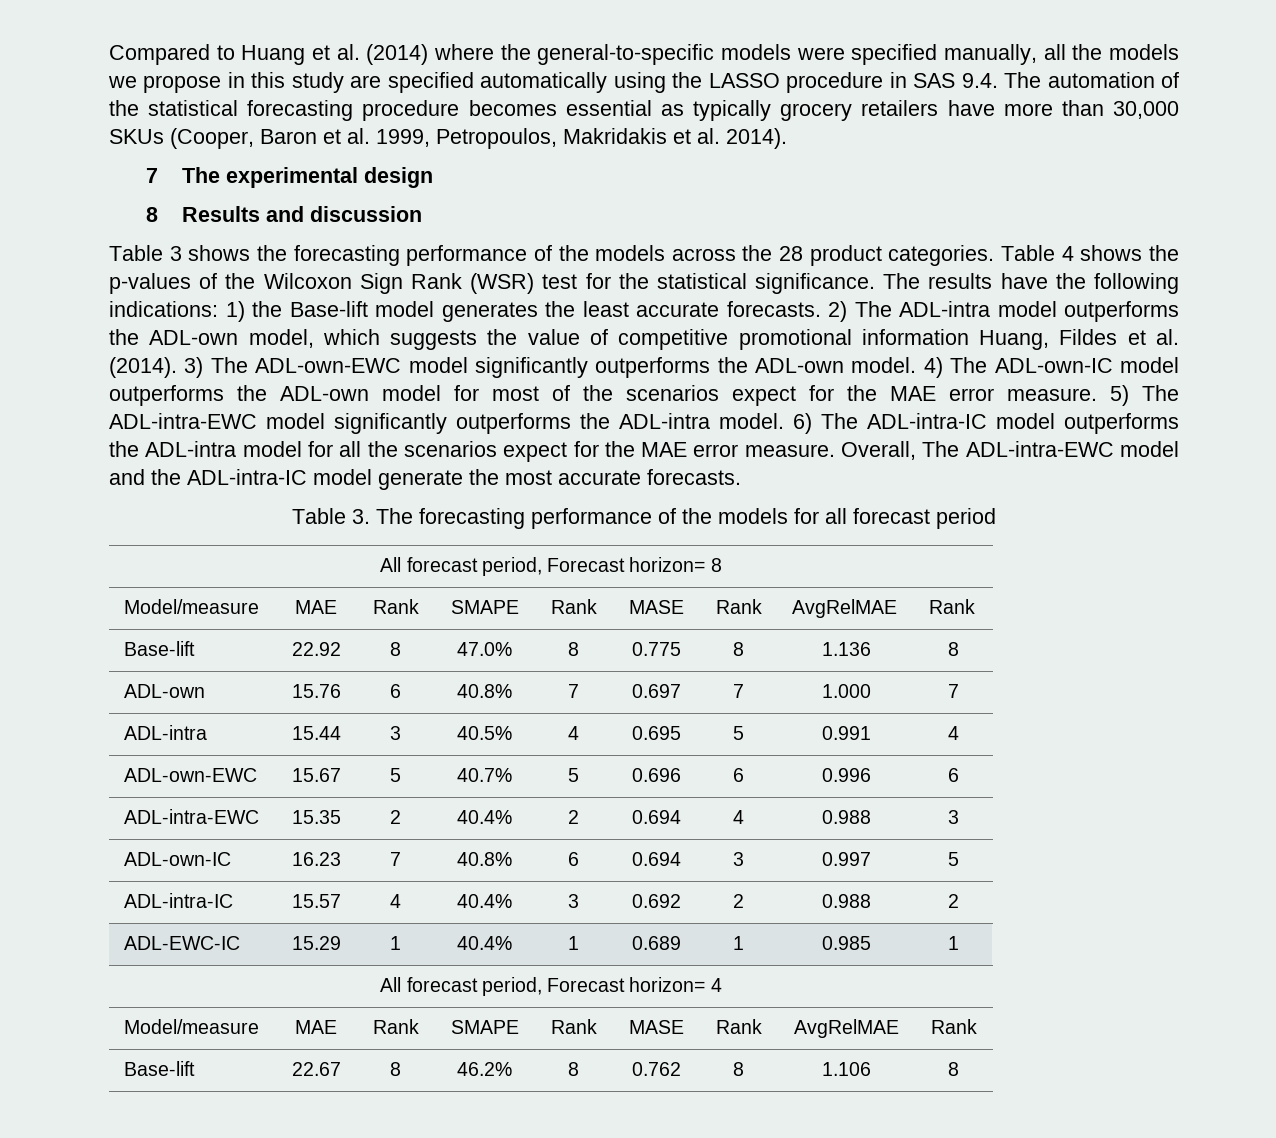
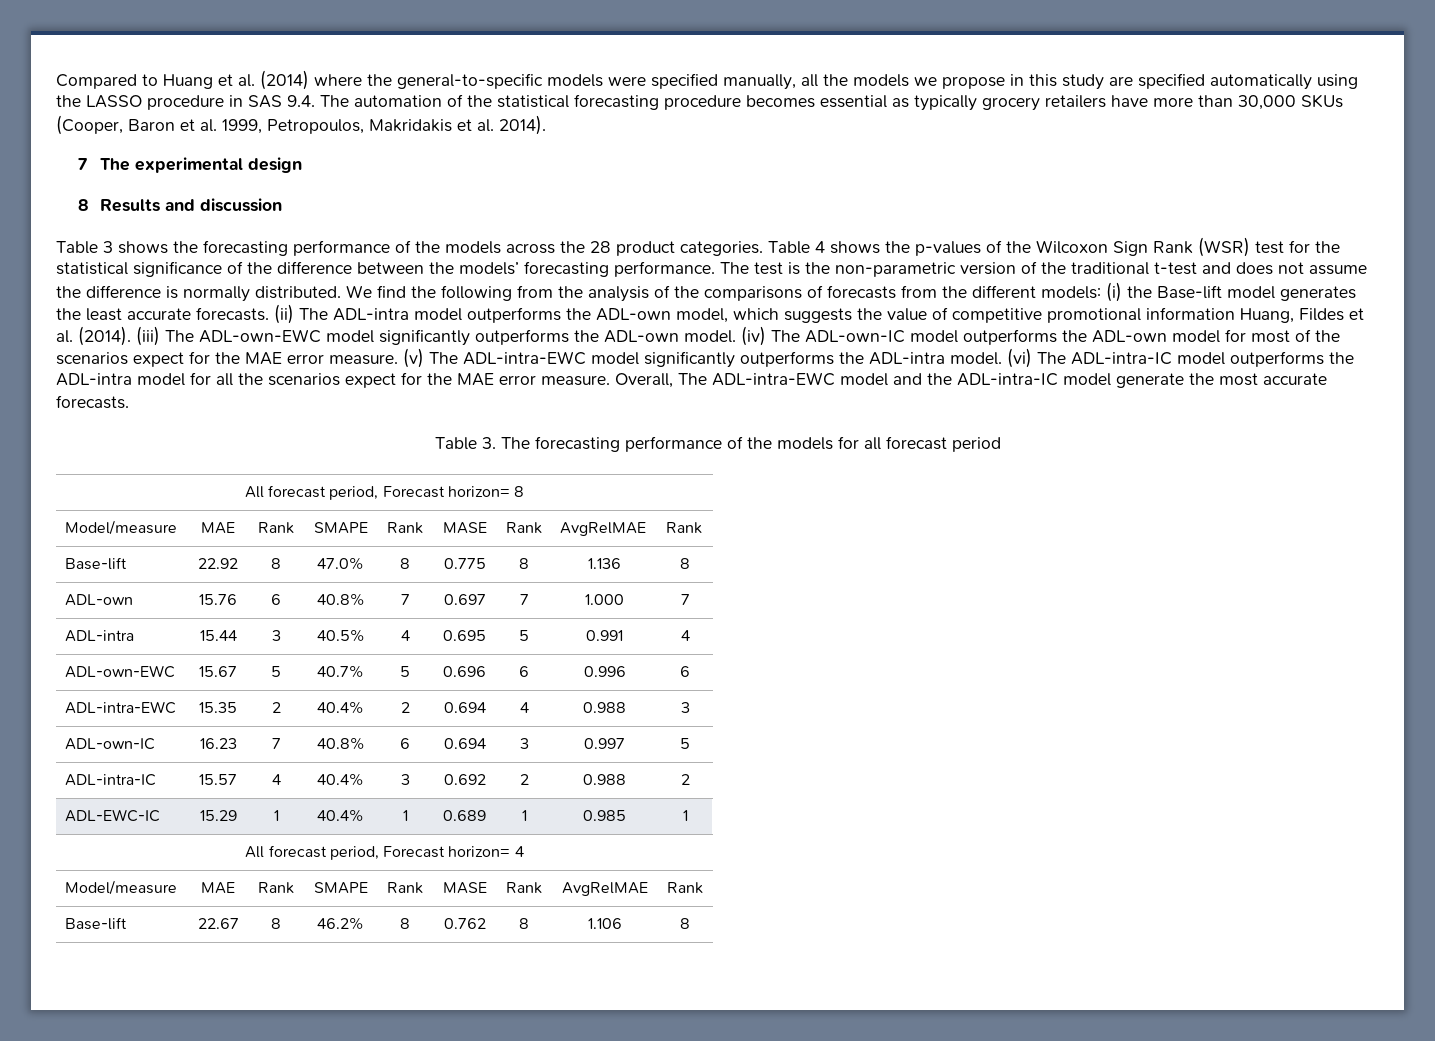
[755,273,1179,294] [109,301,245,322] significance. The results have the following indications: 1) -> [133,261,1367,277] [56,282,1122,302] significance of the difference between the models’ forecasting performance. The test is the non-parametric version of the traditional t-test and does not assume the difference is normally distributed. We find the following from the analysis of the comparisons of forecasts from the different models: (i)
[828,301,847,322] 2) -> [274,304,294,324] (ii)
[184,357,204,378] 3) -> [136,326,160,346] (iii)
[923,357,943,378] 4) -> [741,326,766,346] (iv)
[1110,385,1129,406] 5) -> [403,348,424,368] (v)
[793,413,812,434] 6) -> [1007,348,1032,368] (vi)

